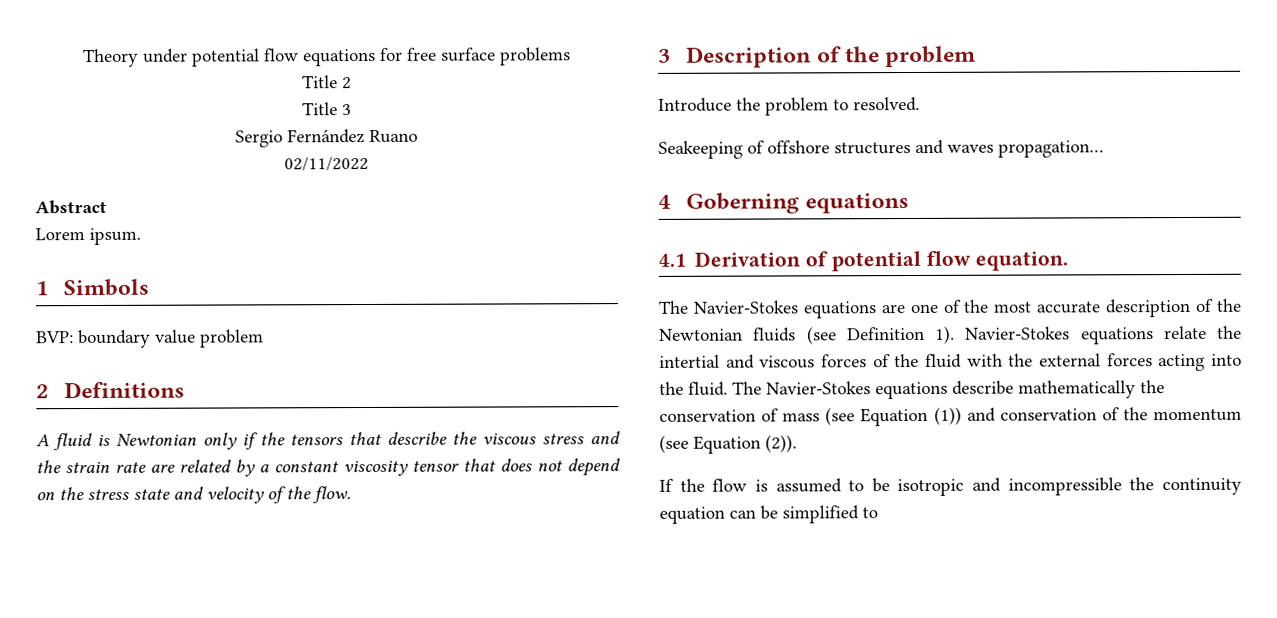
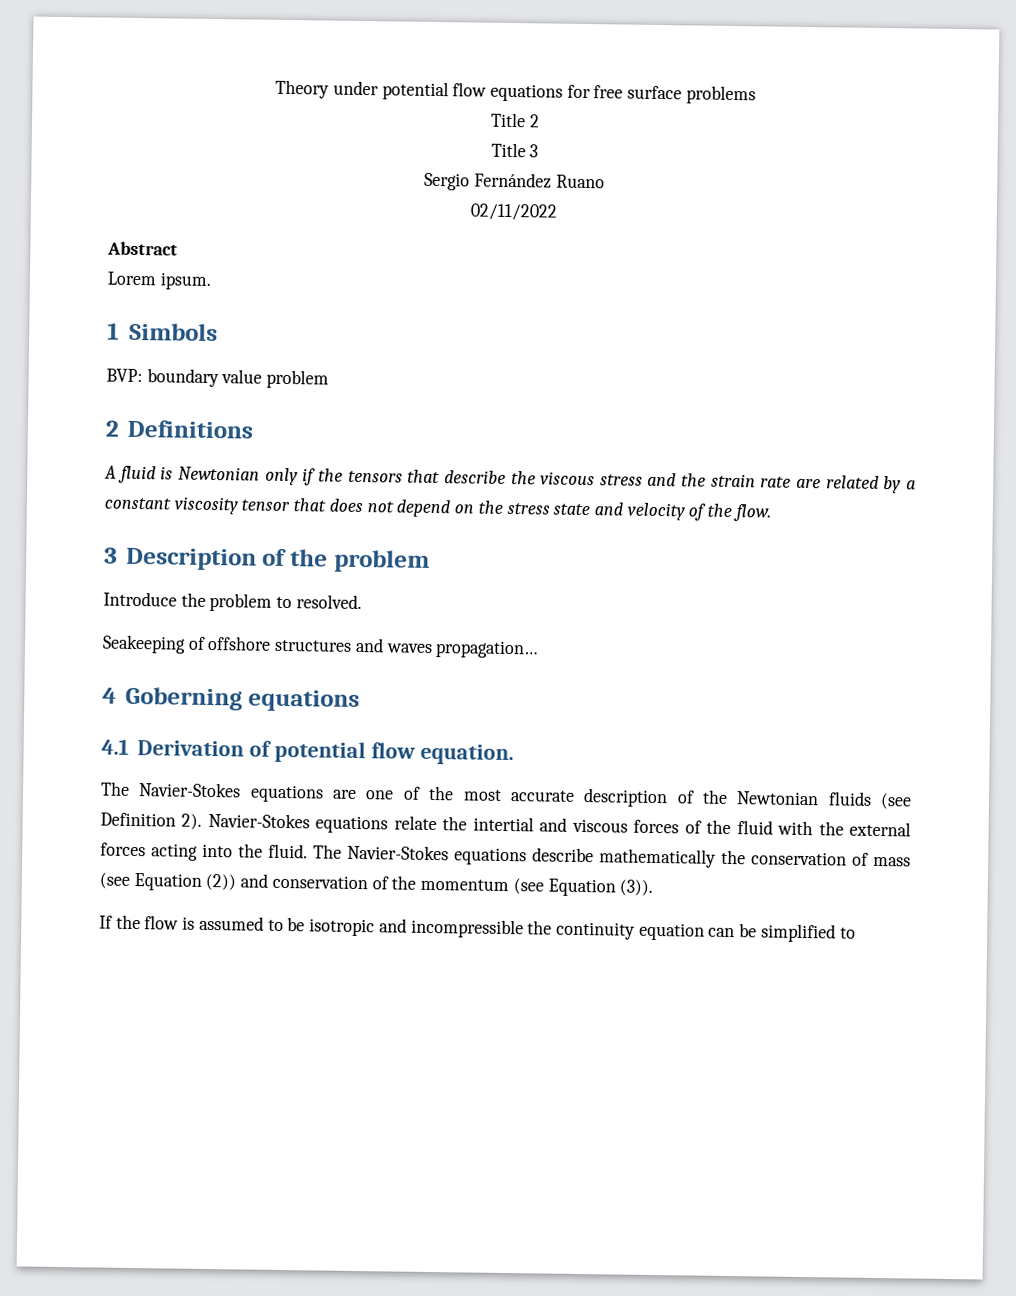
[935,325,955,344] 1). -> [181,813,203,830] 2).
[933,406,962,425] (1)) -> [205,873,237,891] (2))
[765,434,797,453] (2)). -> [619,879,654,896] (3)).

